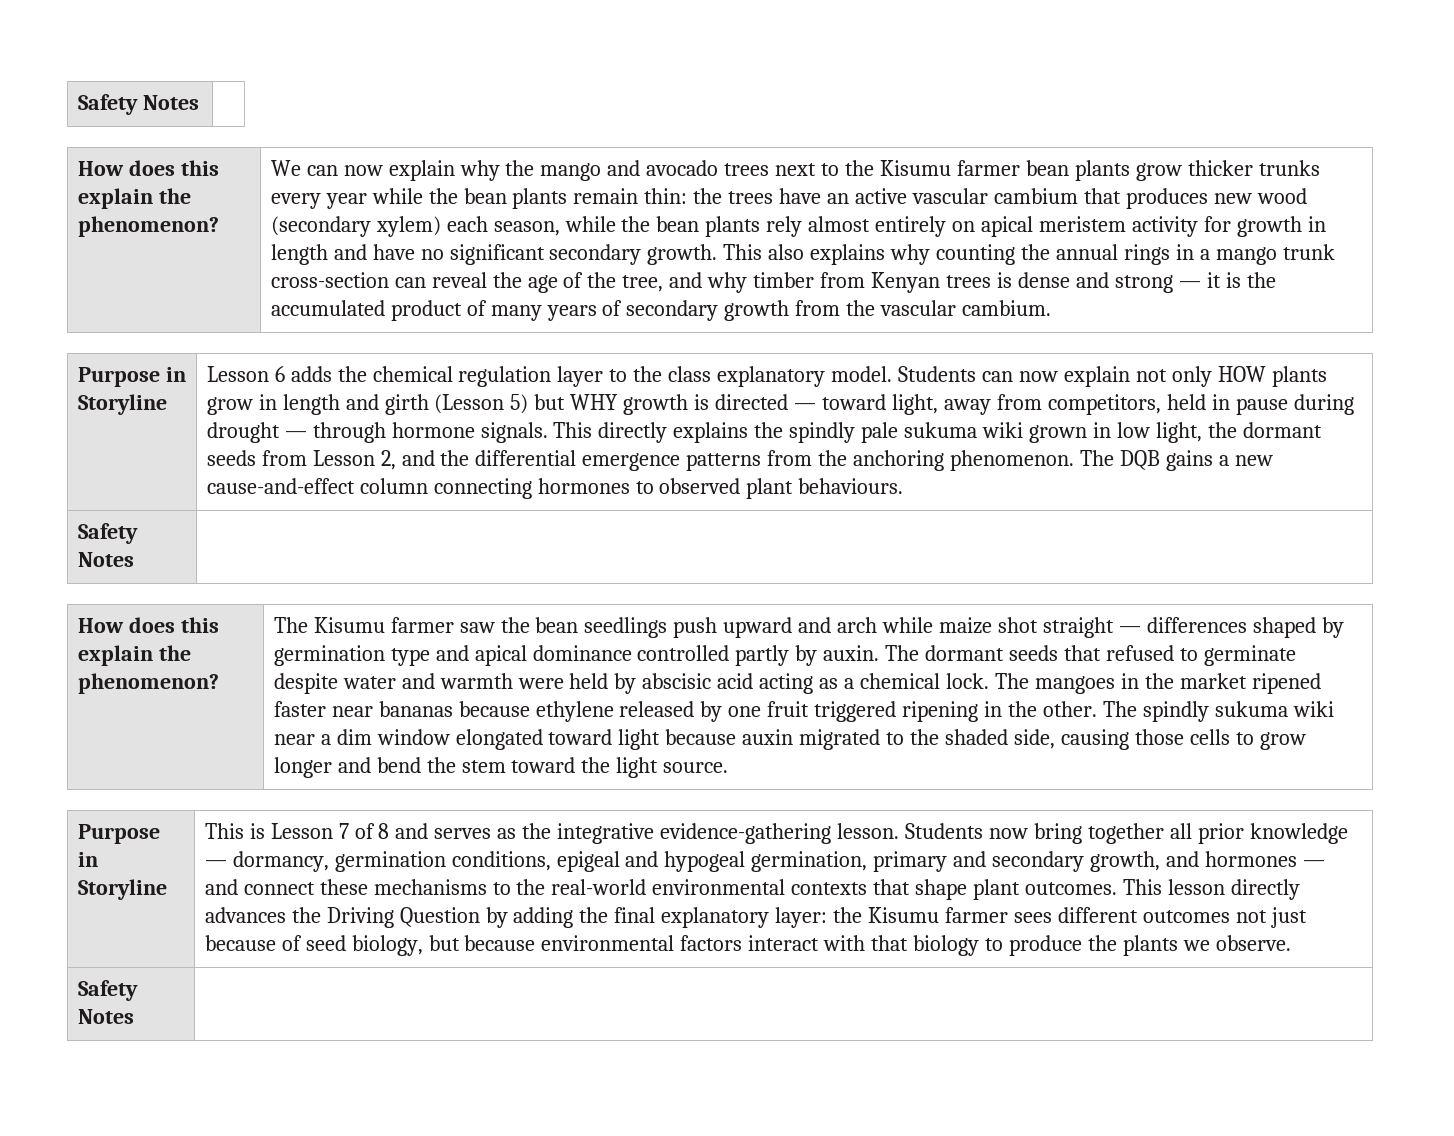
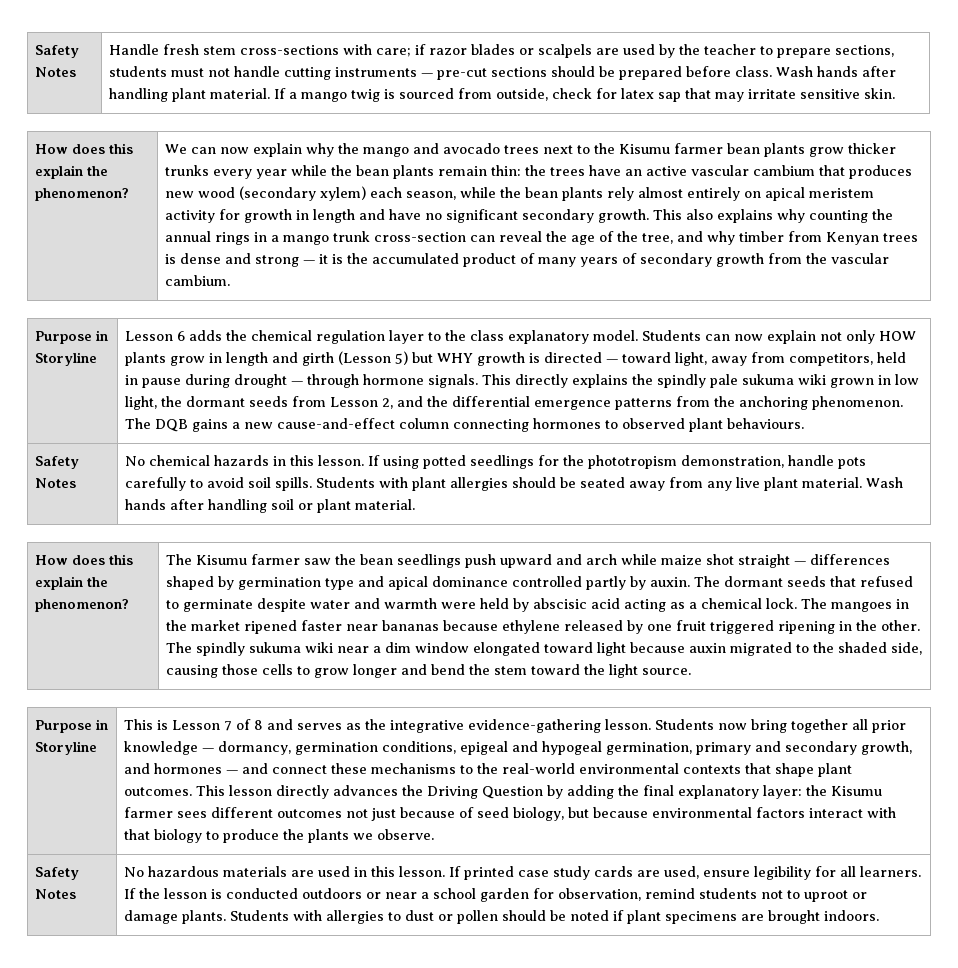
[77,94,199,115] Safety Notes | -> [35,45,80,58] [35,67,77,77] [109,44,895,58] [109,66,897,80] [109,88,896,102] Safety Notes | Handle fresh stem cross-sections with care; if razor blades or scalpels are used by the teacher to prepare sections, students must not handle cutting instruments — pre-cut sections should be prepared before class. Wash hands after handling plant material. If a mango twig is sourced from outside, check for latex sap that may irritate sensitive skin.
(134, 559) none -> [125,455,867,469] [125,477,904,491] [125,499,416,513] No chemical hazards in this lesson. If using potted seedlings for the phototropism demonstration, handle pots carefully to avoid soil spills. Students with plant allergies should be seated away from any live plant material. Wash hands after handling soil or plant material.
(134, 1016) none -> [124,866,922,880] [124,888,868,902] [124,910,880,924] No hazardous materials are used in this lesson. If printed case study cards are used, ensure legibility for all learners. If the lesson is conducted outdoors or near a school garden for observation, remind students not to uproot or damage plants. Students with allergies to dust or pollen should be noted if plant specimens are brought indoors.

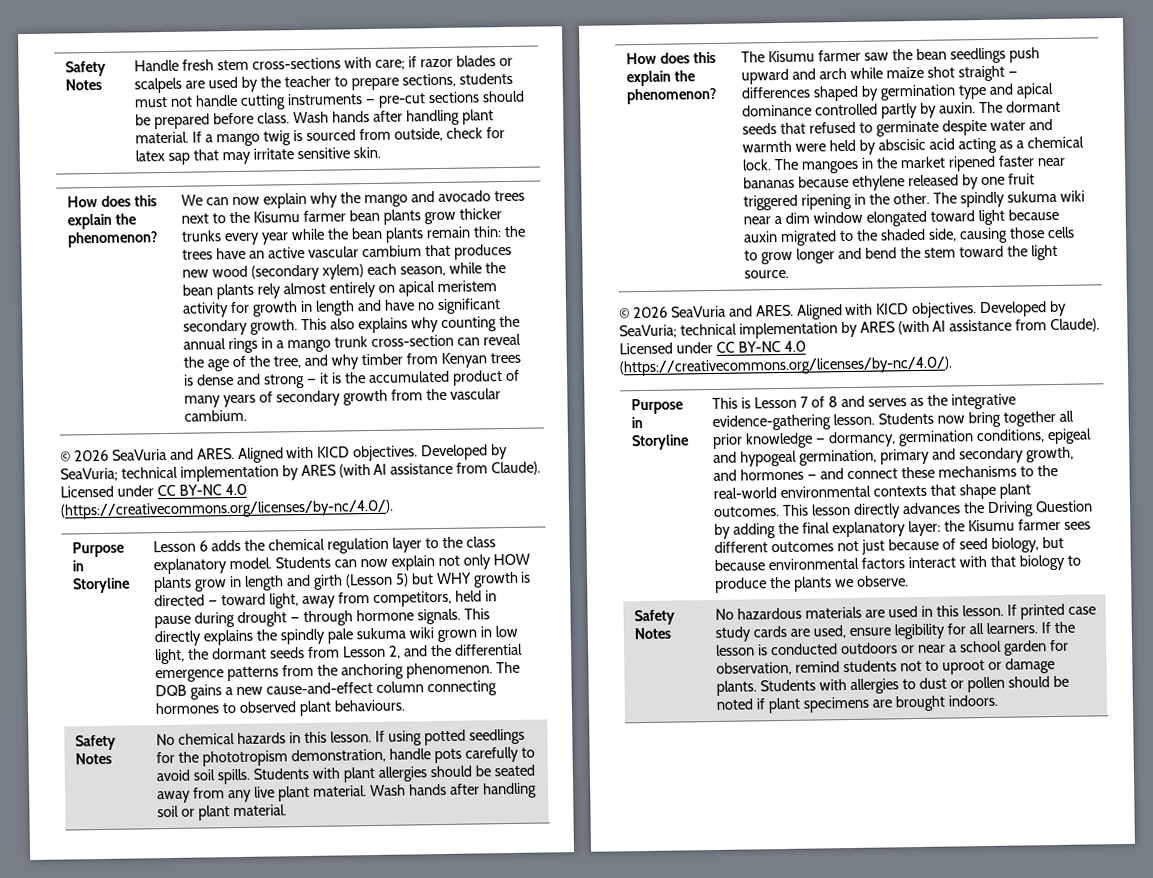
(231, 280) none -> [60,444,509,463] [60,461,542,482] [60,483,247,498] [60,499,394,520] // © 2026 SeaVuria and ARES. Aligned with KICD objectives. Developed by SeaVuria; technical implementation by ARES (with AI assistance from Claude). Licensed under CC BY-NC 4.0 (https://creativecommons.org/licenses/by-nc/4.0/).
(692, 671) none -> [619,300,1068,320] [619,318,1101,339] [619,340,806,355] [619,356,953,377] // © 2026 SeaVuria and ARES. Aligned with KICD objectives. Developed by SeaVuria; technical implementation by ARES (with AI assistance from Claude). Licensed under CC BY-NC 4.0 (https://creativecommons.org/licenses/by-nc/4.0/).

